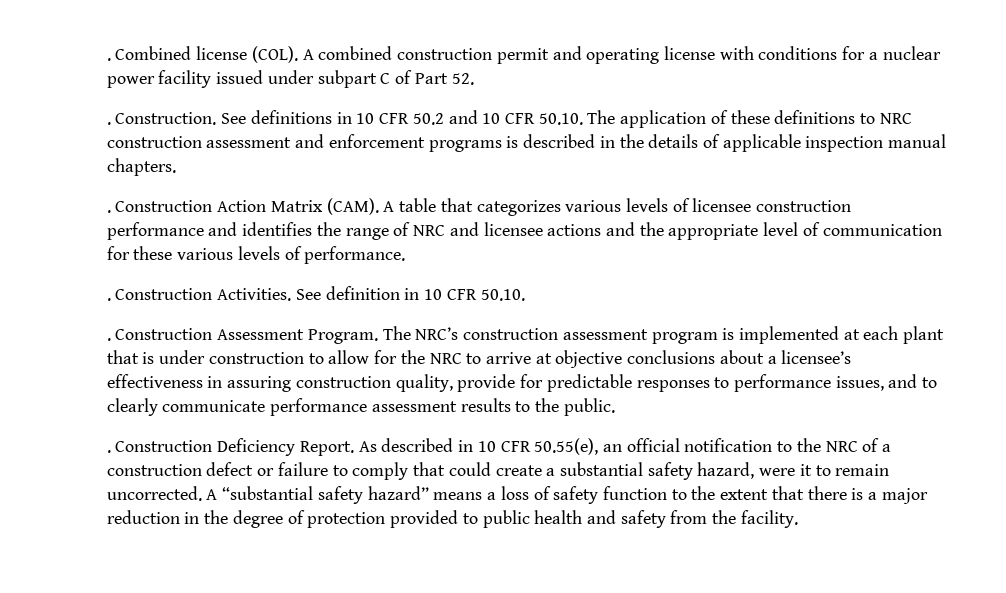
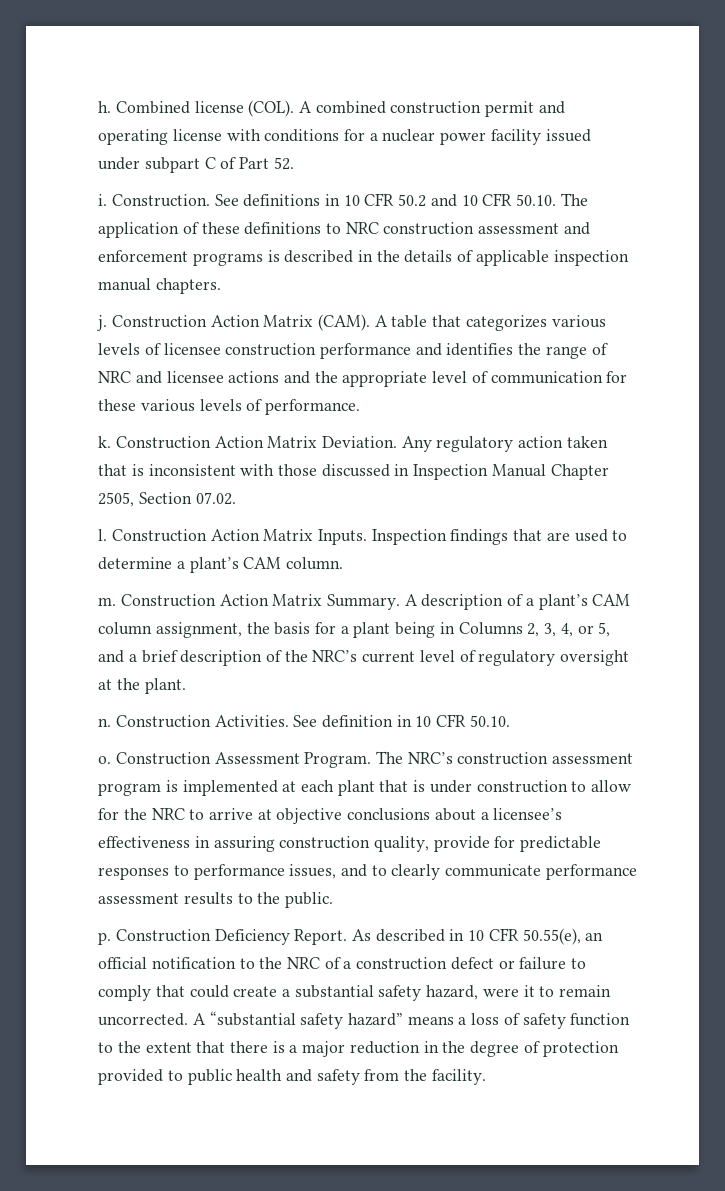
[106,58,111,61] . -> [98,101,112,113] h.
[106,122,111,125] . -> [98,194,108,206] i.
[106,210,111,213] . -> [97,315,108,331] j.
[106,298,111,301] . -> [98,436,608,452] [98,464,609,480] [98,492,236,507] [98,529,628,545] [98,557,343,573] [98,594,631,610] [98,622,611,638] [98,650,630,666] [98,678,186,694] [98,718,112,727] k. Construction Action Matrix Deviation. Any regulatory action taken that is inconsistent with those discussed in Inspection Manual Chapter 2505, Section 07.02. // l. Construction Action Matrix Inputs. Inspection findings that are used to determine a plant’s CAM column. // m. Construction Action Matrix Summary. A description of a plant’s CAM column assignment, the basis for a plant being in Columns 2, 3, 4, or 5, and a brief description of the NRC’s current level of regulatory oversight at the plant. // n.
[106,338,111,341] . -> [98,756,112,764] o.
[106,450,111,453] . -> [98,932,112,945] p.

